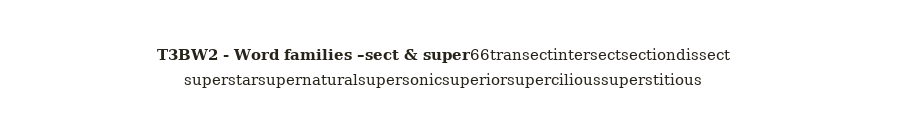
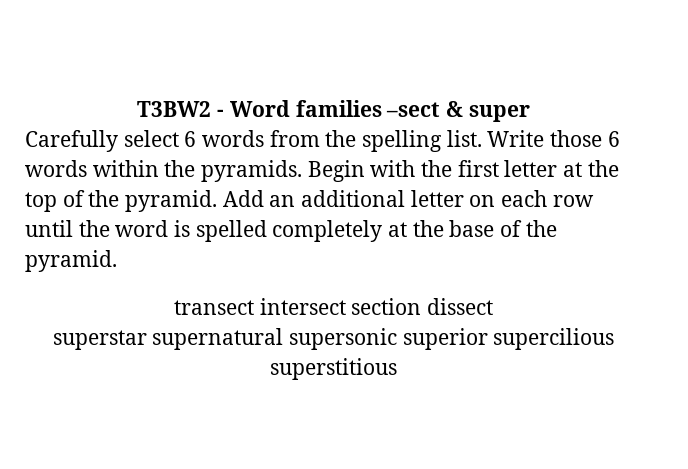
[422,48,730,63] [184,73,702,88] super66transectintersectsectiondissect // superstarsupernaturalsupersonicsuperiorsupercilioussuperstitious -> [468,105,530,122] [25,130,620,152] [25,160,619,182] [25,190,594,212] [25,220,557,242] [25,250,117,272] [173,298,494,315] [52,328,615,350] [270,358,397,380] super // Carefully select 6 words from the spelling list. Write those 6 words within the pyramids. Begin with the first letter at the top of the pyramid. Add an additional letter on each row until the word is spelled completely at the base of the pyramid. // transect intersect section dissect // superstar supernatural supersonic superior supercilious superstitious

